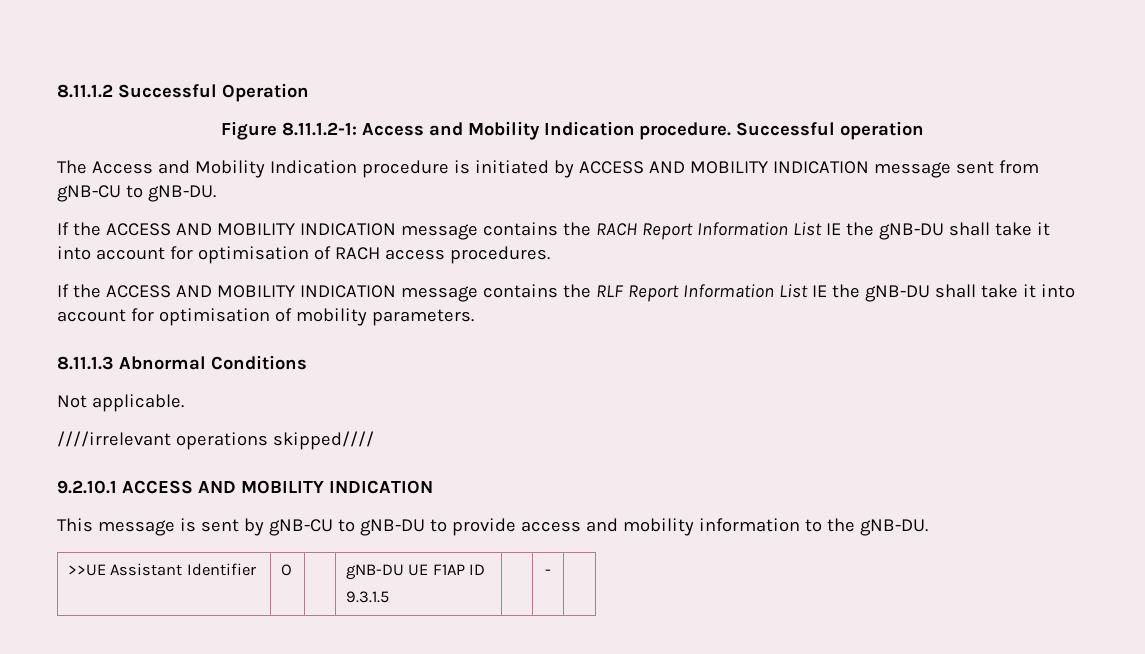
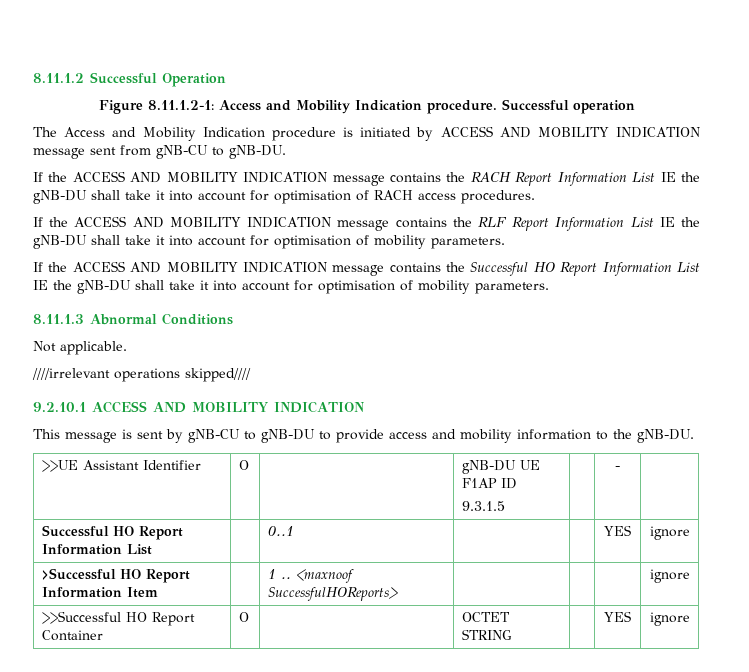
(474, 317) none -> [33,261,700,276] [33,280,549,294] // If the ACCESS AND MOBILITY INDICATION message contains the Successful HO Report Information List IE the gNB-DU shall take it into account for optimisation of mobility parameters.
(551, 572) none -> [41,525,183,540] [41,544,152,555] [267,526,294,536] [604,525,631,536] [649,526,690,540] [41,568,190,583] [41,587,158,598] [267,569,354,583] [267,587,398,601] [649,569,690,583] [41,611,195,626] [41,630,103,641] [238,612,249,622] [461,612,510,622] [461,629,512,640] [604,611,631,622] [649,612,690,626] // Successful HO Report Information List | | 0..1 | | | YES | ignore // >Successful HO Report Information Item | | 1 .. <maxnoof SuccessfulHOReports> | | | | ignore // >>Successful HO Report Container | O | | OCTET STRING | | YES | ignore

